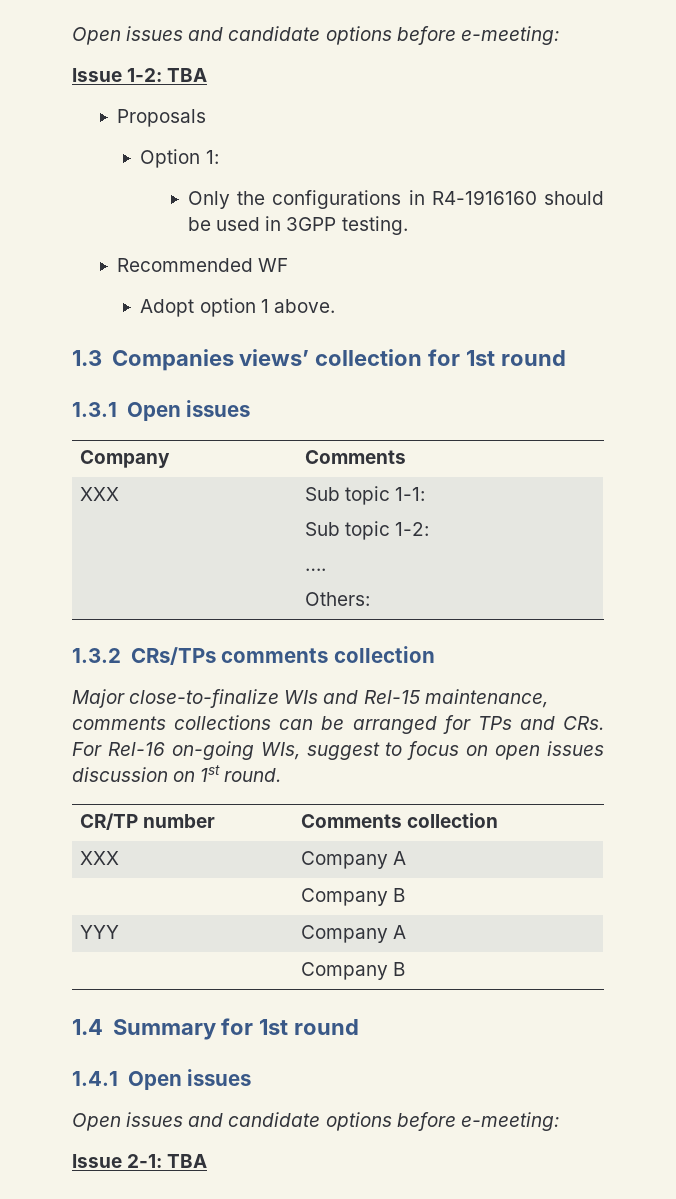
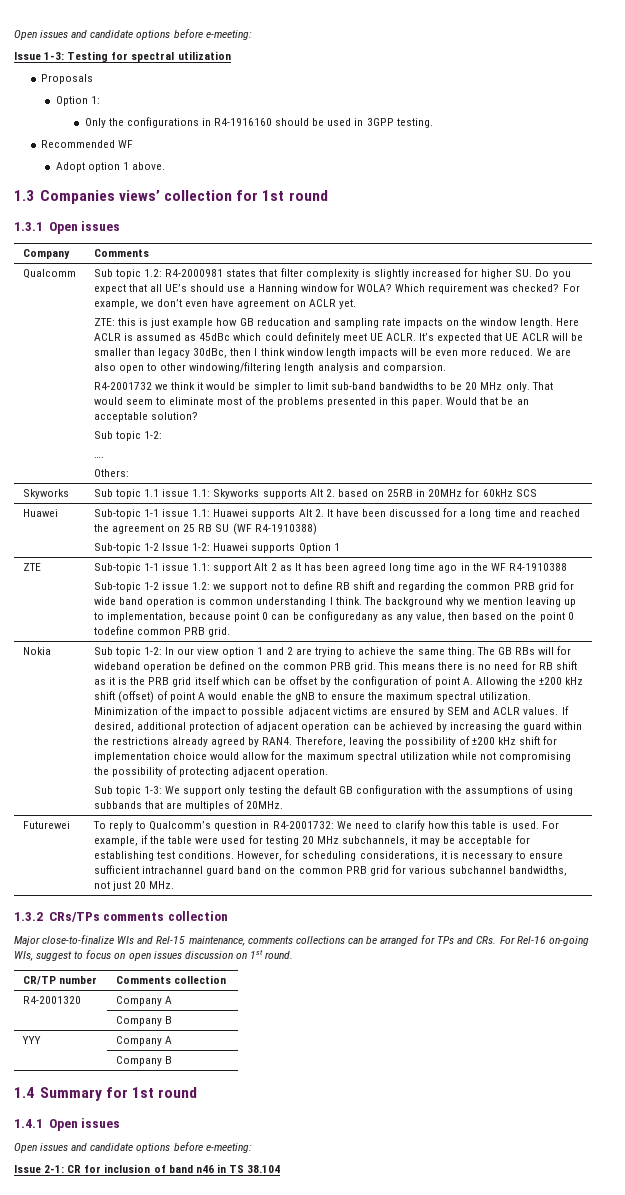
[72,26,559,45] [72,68,208,82] Open issues and candidate options before e-meeting: // Issue 1-2: TBA -> [14,29,252,40] [14,51,231,62] Open issues and candidate options before e-meeting: // Issue 1-3: Testing for spectral utilization
[80,487,120,501] [305,486,426,505] XXX | Sub topic 1-1: -> [22,269,76,279] [93,268,571,279] [93,283,580,294] [93,299,356,309] [93,318,579,328] [93,332,583,343] [93,348,571,358] [93,362,446,373] [93,382,553,392] [93,396,529,407] [93,412,199,422] Qualcomm | Sub topic 1.2: R4-2000981 states that filter complexity is slightly increased for higher SU. Do you expect that all UE’s should use a Hanning window for WOLA? Which requirement was checked? For example, we don’t even have agreement on ACLR yet. // ZTE: this is just example how GB reducation and sampling rate impacts on the window length. Here ACLR is assumed as 45dBc which could definitely meet UE ACLR. It’s expected that UE ACLR will be smaller than legacy 30dBc, then I think window length impacts will be even more reduced. We are also open to other windowing/filtering length analysis and comparsion. // R4-2001732 we think it would be simpler to limit sub-band bandwidths to be 20 MHz only. That would seem to eliminate most of the problems presented in this paper. Would that be an acceptable solution?
(371, 599) none -> [22,489,69,499] [93,488,537,499] [22,509,58,517] [93,508,580,519] [93,523,317,535] [93,543,340,553] [22,563,41,571] [93,563,567,573] [93,581,574,592] [93,597,577,607] [93,611,574,622] [93,626,231,637] [22,647,51,655] [93,646,572,657] [93,661,577,672] [93,676,584,687] [93,691,532,703] [93,706,569,717] [93,721,583,732] [93,736,558,747] [93,751,572,762] [93,766,329,777] [93,785,573,796] [93,800,284,811] [22,821,70,829] [92,820,559,831] [93,835,530,846] [93,850,564,861] [93,865,568,876] [93,881,175,891] // Skyworks | Sub topic 1.1 issue 1.1: Skyworks supports Alt 2. based on 25RB in 20MHz for 60kHz SCS // Huawei | Sub-topic 1-1 issue 1.1: Huawei supports Alt 2. It have been discussed for a long time and reached the agreement on 25 RB SU (WF R4-1910388) // Sub-topic 1-2 Issue 1-2: Huawei supports Option 1 // ZTE | Sub-topic 1-1 issue 1.1: support Alt 2 as It has been agreed long time ago in the WF R4-1910388 // Sub-topic 1-2 issue 1.2: we support not to define RB shift and regarding the common PRB grid for wide band operation is common understanding I think. The background why we mention leaving up to implementation, because point 0 can be configuredany as any value, then based on the point 0 todefine common PRB grid. // Nokia | Sub topic 1-2: In our view option 1 and 2 are trying to achieve the same thing. The GB RBs will for wideband operation be defined on the common PRB grid. This means there is no need for RB shift as it is the PRB grid itself which can be offset by the configuration of point A. Allowing the ±200 kHz shift (offset) of point A would enable the gNB to ensure the maximum spectral utilization. Minimization of the impact to possible adjacent victims are ensured by SEM and ACLR values. If desired, additional protection of adjacent operation can be achieved by increasing the guard within the restrictions already agreed by RAN4. Therefore, leaving the possibility of ±200 kHz shift for implementation choice would allow for the maximum spectral utilization while not compromising the possibility of protecting adjacent operation. // Sub topic 1-3: We support only testing the default GB configuration with the assumptions of using subbands that are multiples of 20MHz. // Futurewei | To reply to Qualcomm’s question in R4-2001732: We need to clarify how this table is used. For example, if the table were used for testing 20 MHz subchannels, it may be acceptable for establishing test conditions. However, for scheduling considerations, it is necessary to ensure sufficient intrachannel guard band on the common PRB grid for various subchannel bandwidths, not just 20 MHz.
[80,851,120,865] XXX -> [22,996,81,1004] R4-2001320
[167,1154,208,1168] TBA -> [67,1164,281,1173] CR for inclusion of band n46 in TS 38.104

